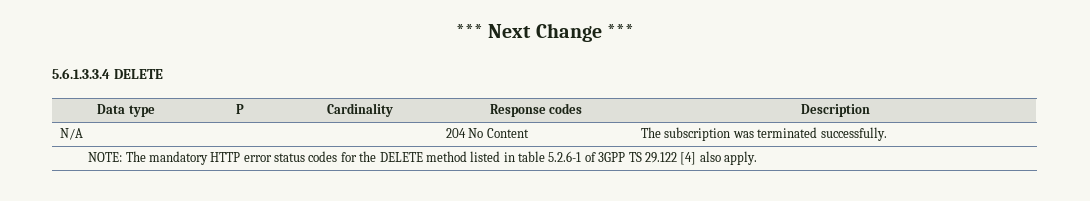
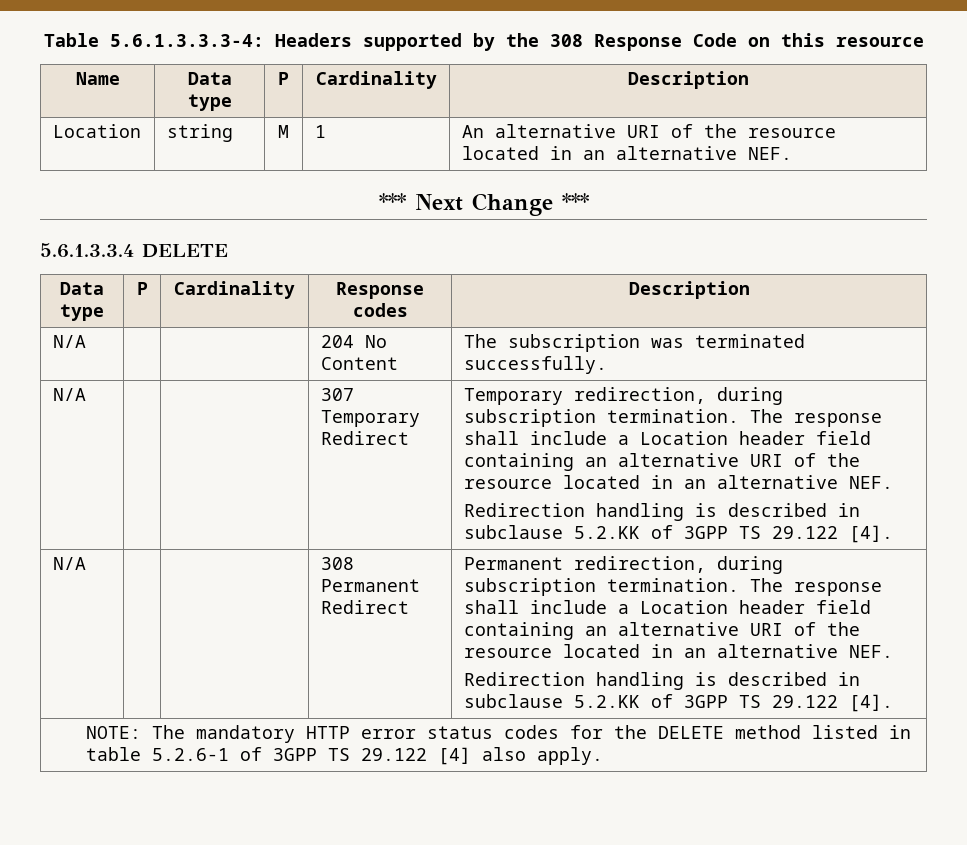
(456, 31) none -> [43,33,924,51] [75,72,120,85] [187,72,232,85] [187,94,232,111] [278,72,289,85] [315,71,437,89] [627,71,749,89] [52,124,141,138] [166,124,233,142] [278,125,289,138] [314,125,326,138] [461,124,836,138] [461,146,792,160] Table 5.6.1.3.3.3-4: Headers supported by the 308 Response Code on this resource // Name | Data type | P | Cardinality | Description // Location | string | M | 1 | An alternative URI of the resource located in an alternative NEF. //
(887, 134) none -> [52,388,86,401] [320,388,354,401] [320,410,420,427] [320,431,409,445] [463,387,783,405] [463,409,882,427] [463,431,871,445] [463,453,860,471] [463,475,893,489] [463,503,860,521] [463,525,893,543] [52,557,86,570] [320,557,354,570] [320,579,420,592] [320,600,409,614] [463,556,783,574] [463,578,882,596] [463,600,871,614] [463,622,860,640] [463,644,893,658] [463,672,860,690] [463,694,893,712] // N/A | | | 307 Temporary Redirect | Temporary redirection, during subscription termination. The response shall include a Location header field containing an alternative URI of the resource located in an alternative NEF. // Redirection handling is described in subclause 5.2.KK of 3GPP TS 29.122 [4]. // N/A | | | 308 Permanent Redirect | Permanent redirection, during subscription termination. The response shall include a Location header field containing an alternative URI of the resource located in an alternative NEF. // Redirection handling is described in subclause 5.2.KK of 3GPP TS 29.122 [4].

